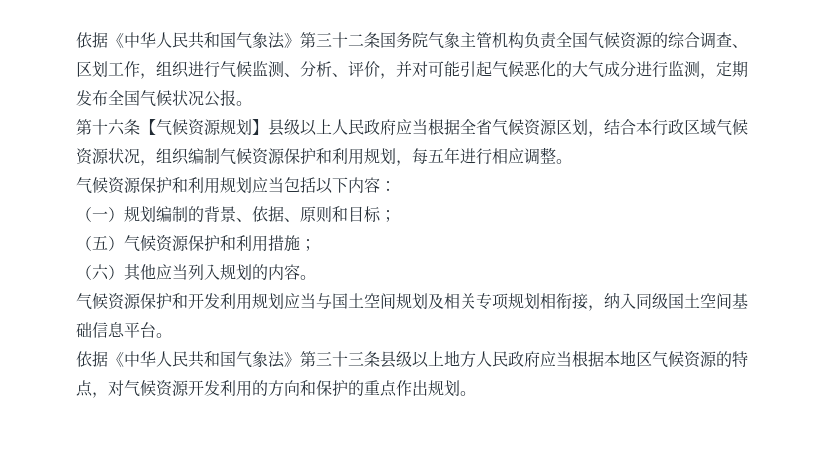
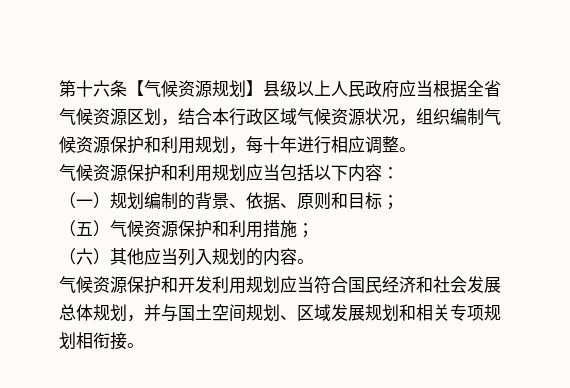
[76,32,748,49] [76,60,748,79] [76,89,252,107] 依据《中华人民共和国气象法》第三十二条国务院气象主管机构负责全国气候资源的综合调查、区划工作，组织进行气候监测、分析、评价，并对可能引起气候恶化的大气成分进行监测，定期发布全国气候状况公报。 // -> (59, 88) none
[428,148,444,163] 五 -> [263,136,280,153] 十
[316,293,444,310] 与国土空间规划及 -> [314,276,501,294] [59,304,416,322] 符合国民经济和社会发展总体规划，并与国土空间规划、区域发展规划和
[588,292,748,311] [76,322,172,338] [76,350,748,368] [76,380,460,398] ，纳入同级国土空间基础信息平台。 // 依据《中华人民共和国气象法》第三十三条县级以上地方人民政府应当根据本地区气候资源的特点，对气候资源开发利用的方向和保护的重点作出规划 -> (127, 341) none

